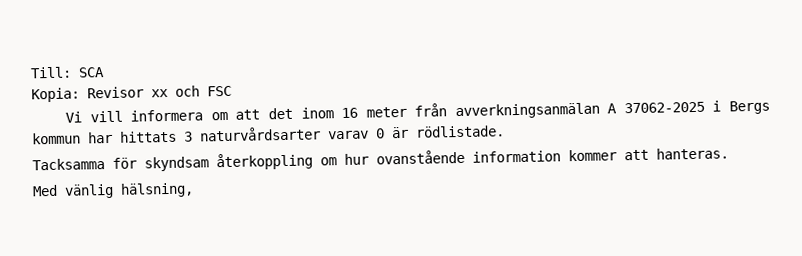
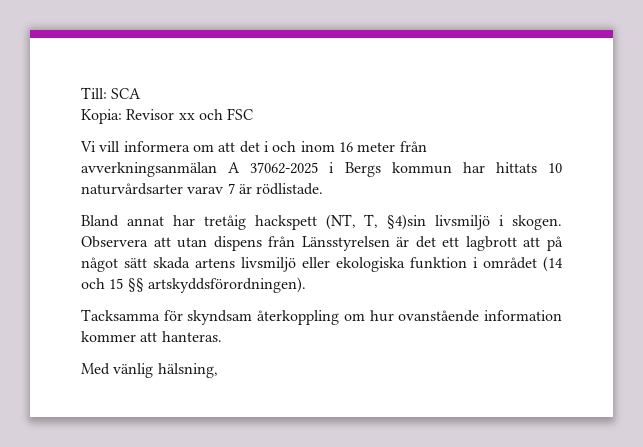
(293, 113) none -> [263,141,297,152] i och
[184,131,193,142] 3 -> [548,163,562,173] 10
[376,128,385,139] 0 -> [227,183,235,194] 7
(505, 131) none -> [81,214,562,230] [81,236,564,251] [81,256,563,272] [81,277,306,293] // Bland annat har tretåig hackspett (NT, T, §4)sin livsmiljö i skogen. Observera att utan dispens från Länsstyrelsen är det ett lagbrott att på något sätt skada artens livsmiljö eller ekologiska funktion i området (14 och 15 §§ artskyddsförordningen).

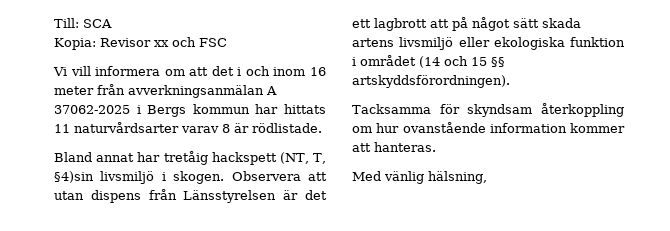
[548,163,562,173] 10 -> [54,124,70,133] 11
[227,183,235,194] 7 -> [222,124,230,133] 8

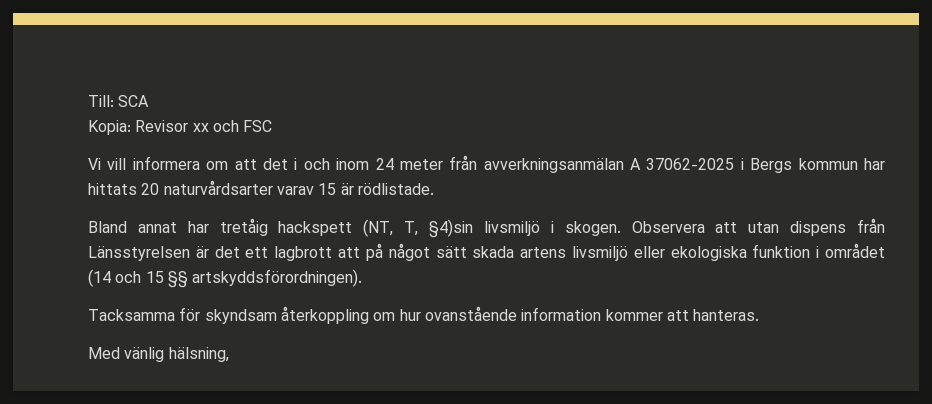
[309,67,326,76] 16 -> [375,158,394,170] 24
[54,124,70,133] 11 -> [141,183,160,195] 20
[222,124,230,133] 8 -> [318,183,337,195] 15

